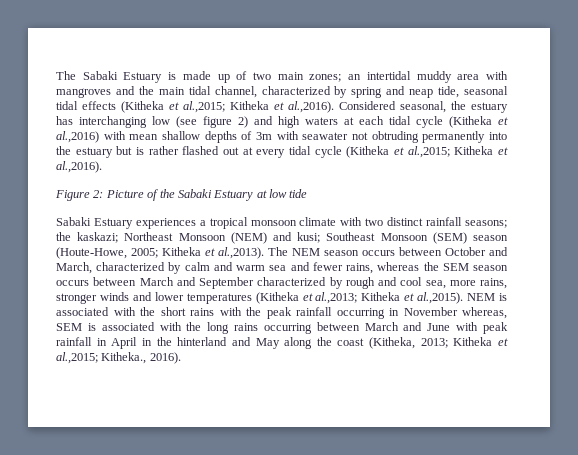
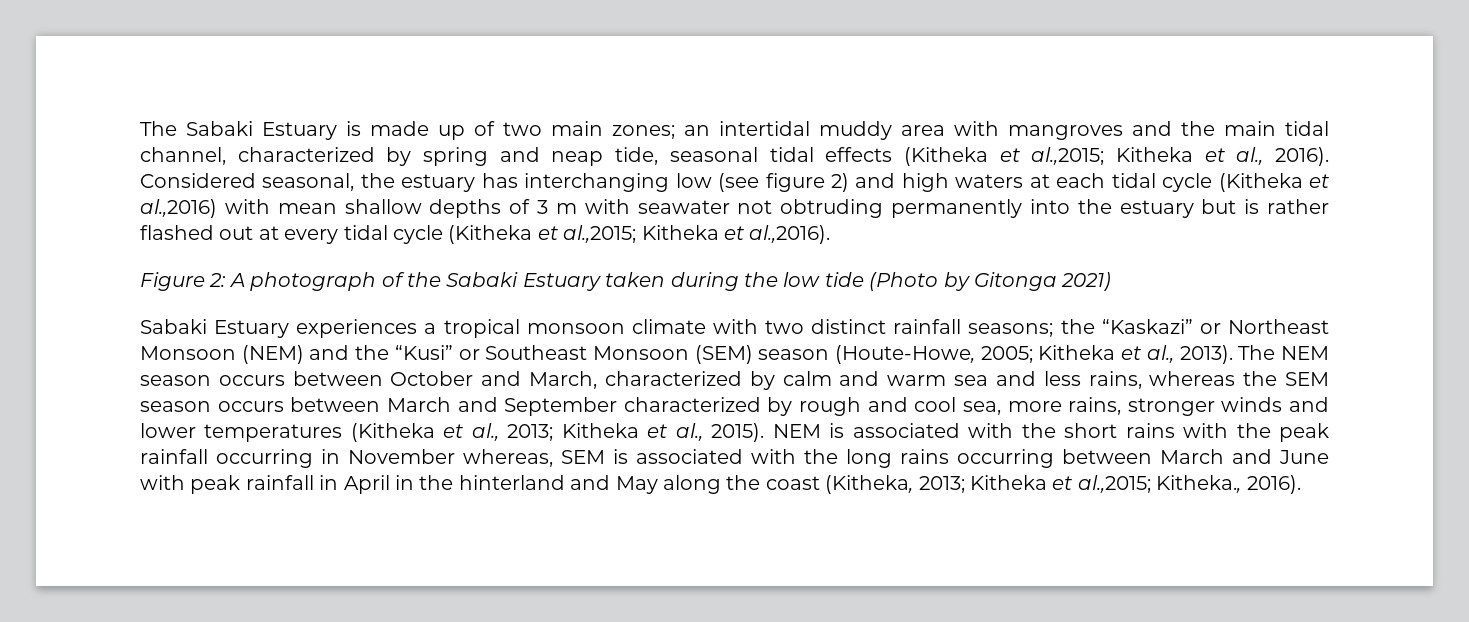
[288,101,334,113] al.,2016). -> [1236,147,1329,166] al., 2016).
[255,132,272,140] 3m -> [537,200,577,214] 3 m
[105,190,144,198] Picture -> [228,272,377,291] A photograph
[256,190,267,198] at -> [605,272,778,291] taken during the
(308, 193) none -> [869,272,1112,291] (Photo by Gitonga 2021)
[77,232,119,243] kaskazi; -> [1101,319,1221,334] “Kaskazi” or
[297,232,321,243] kusi; -> [355,345,480,360] the “Kusi” or
[218,247,264,259] al.,2013). -> [1146,345,1233,364] al., 2013).
[312,262,343,271] fewer -> [1043,371,1081,386] less
[315,292,464,304] al.,2013; Kitheka et al.,2015). -> [471,423,765,442] al., 2013; Kitheka et al., 2015).

